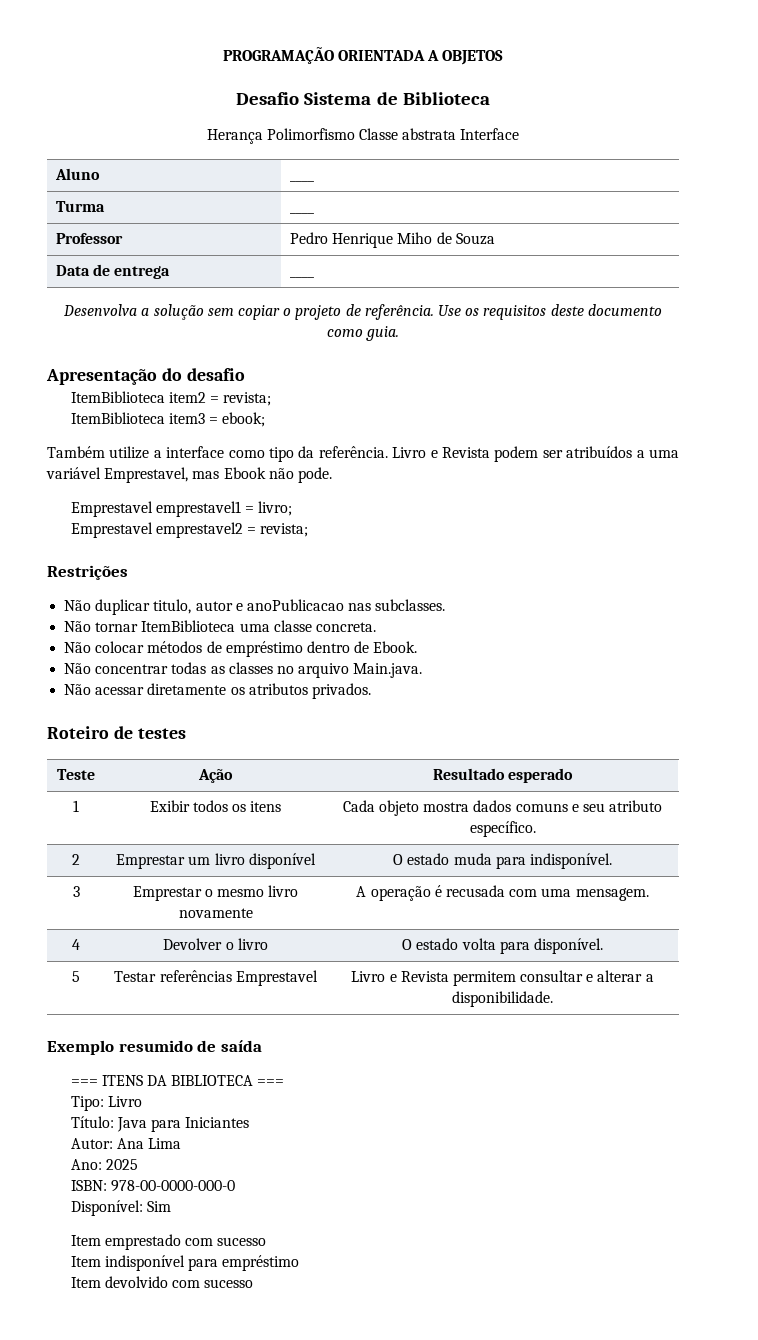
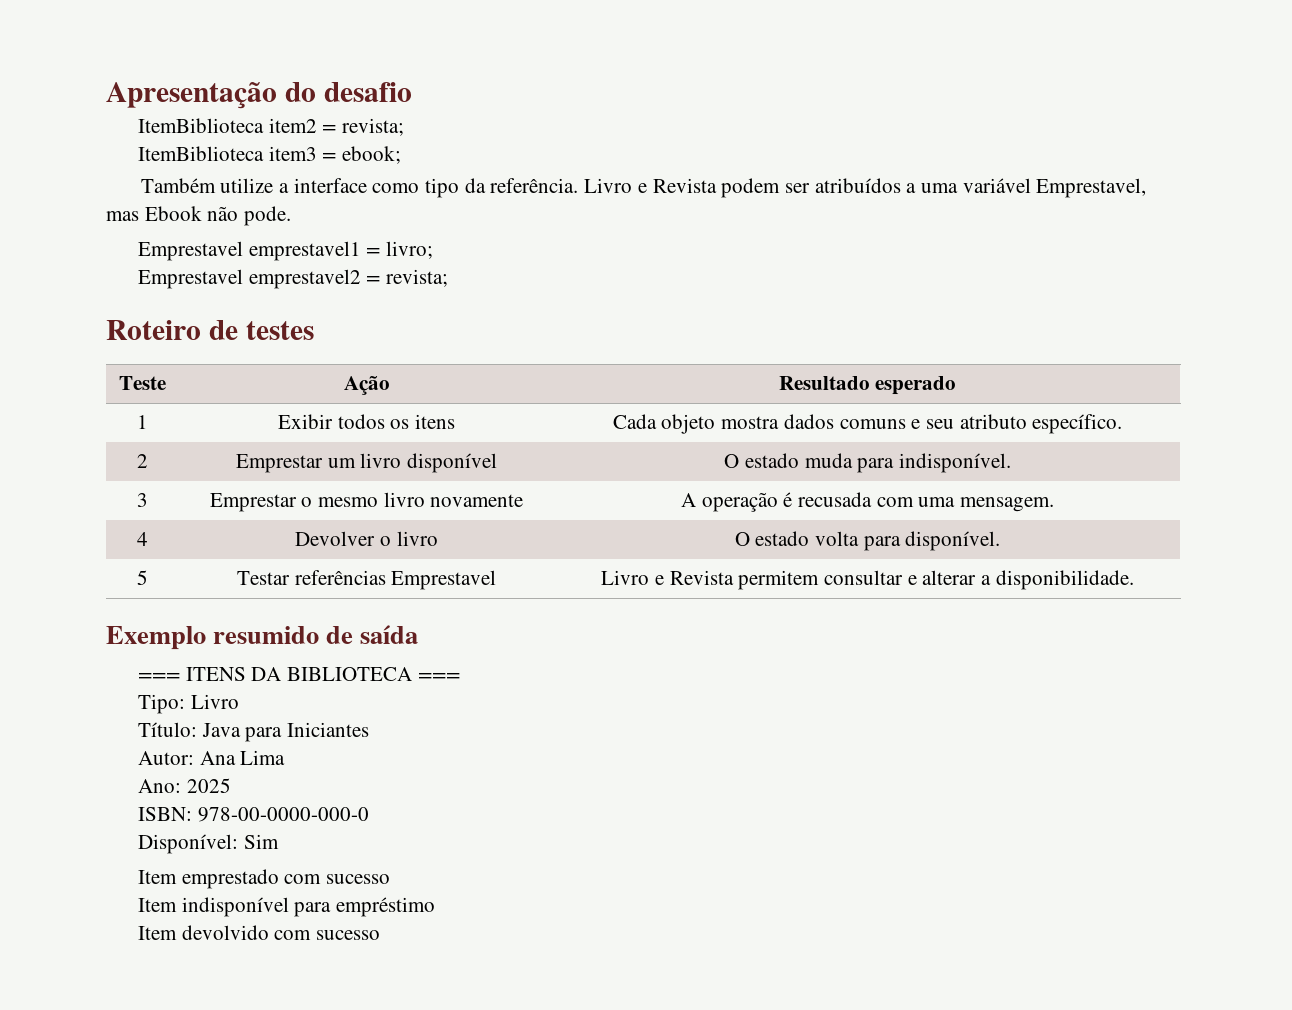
[222,47,504,65] [236,92,490,105] [206,128,520,144] [55,168,101,180] [290,180,315,182] [56,201,106,212] [290,212,315,214] [56,233,124,244] [290,232,495,248] [56,264,171,279] [290,276,315,278] [63,304,662,320] [326,326,400,341] PROGRAMAÇÃO ORIENTADA A OBJETOS // Desafio Sistema de Biblioteca // Herança Polimorfismo Classe abstrata Interface // Aluno | ____ // Turma | ____ // Professor | Pedro Henrique Miho de Souza // Data de entrega | ____ // Desenvolva a solução sem copiar o projeto de referência. Use os requisitos deste documento como guia. // -> (106, 95) none
[47,565,128,580] [64,599,446,615] [64,620,376,632] [64,641,418,657] [64,662,423,678] [64,683,371,699] // Restrições // Não duplicar titulo, autor e anoPublicacao nas subclasses. // Não tornar ItemBiblioteca uma classe concreta. // Não colocar métodos de empréstimo dentro de Ebook. // Não concentrar todas as classes no arquivo Main.java. // Não acessar diretamente os atributos privados. -> (449, 278) none

